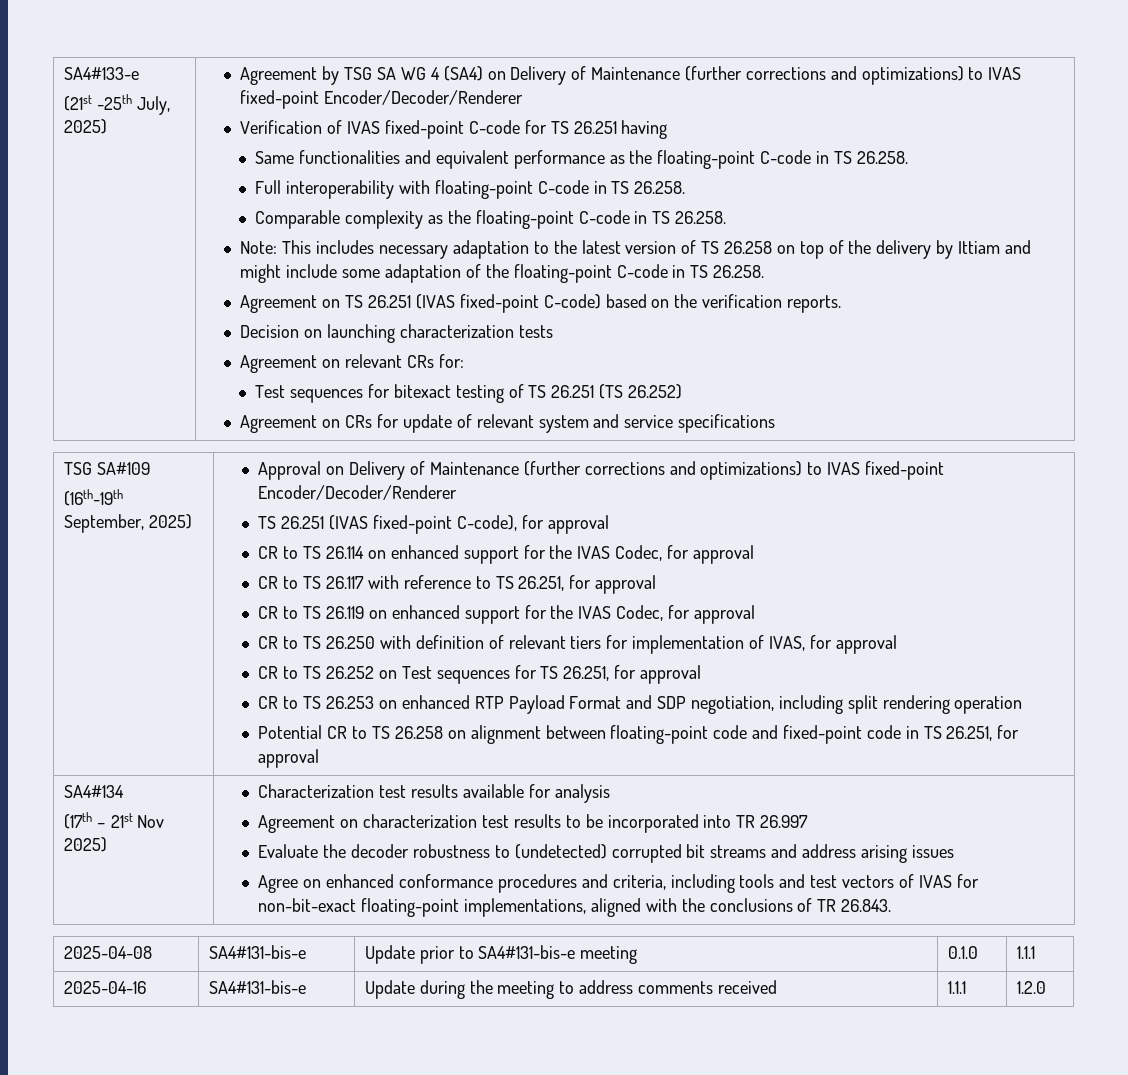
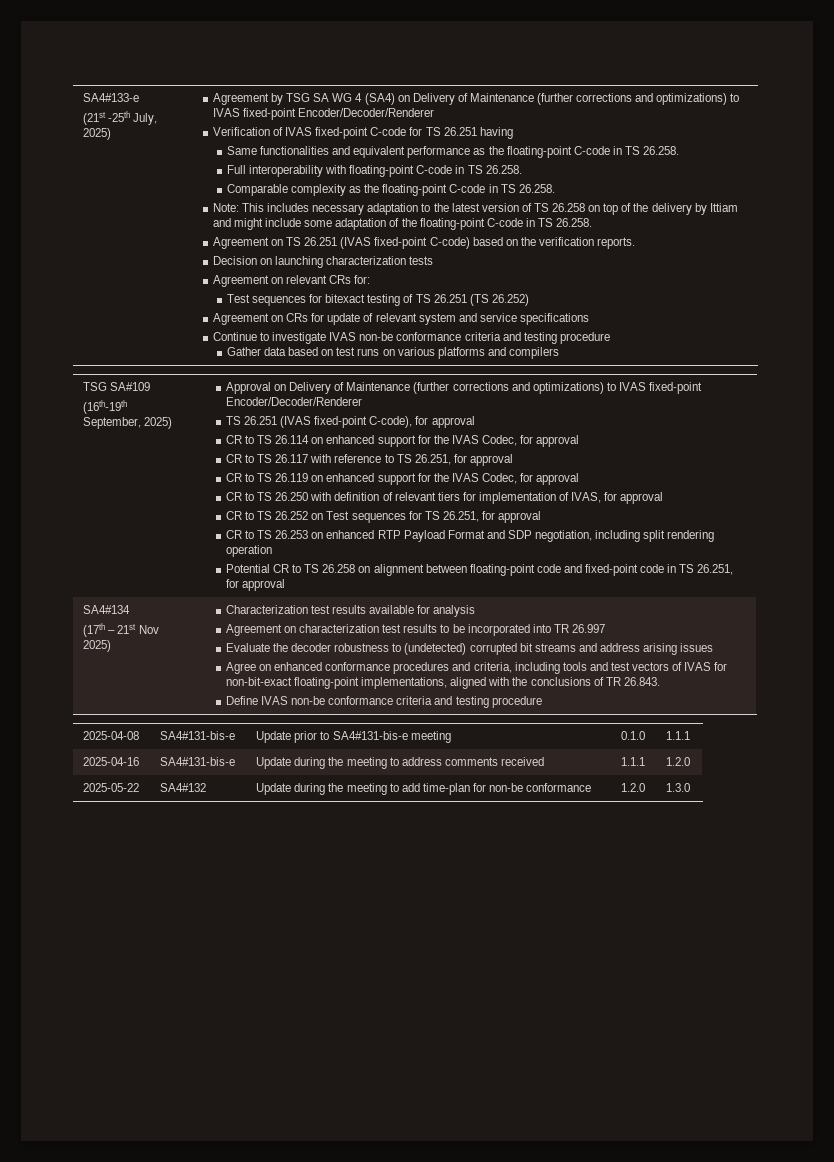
(776, 423) none -> [212,332,610,344] [226,347,559,359] // Continue to investigate IVAS non-be conformance criteria and testing procedure // Gather data based on test runs on various platforms and compilers
(892, 905) none -> [225,696,542,708] // Define IVAS non-be conformance criteria and testing procedure
(1046, 987) none -> [83,783,140,792] [160,783,207,792] [256,783,592,795] [621,783,646,792] [666,783,691,792] // 2025-05-22 | SA4#132 | Update during the meeting to add time-plan for non-be conformance | 1.2.0 | 1.3.0

